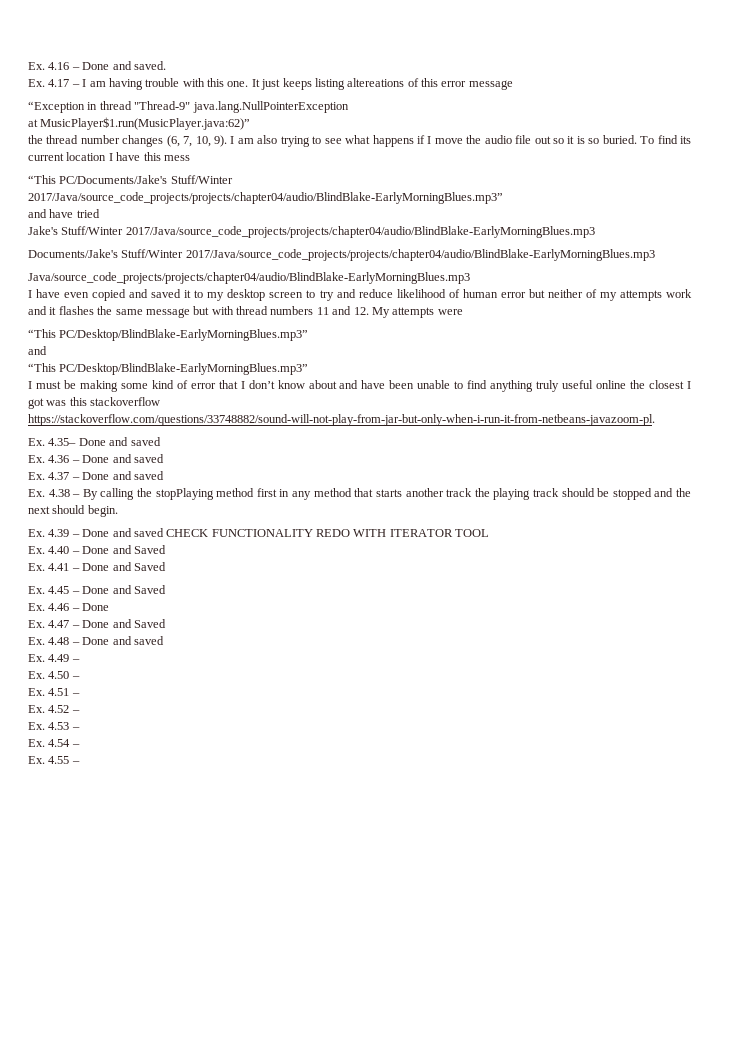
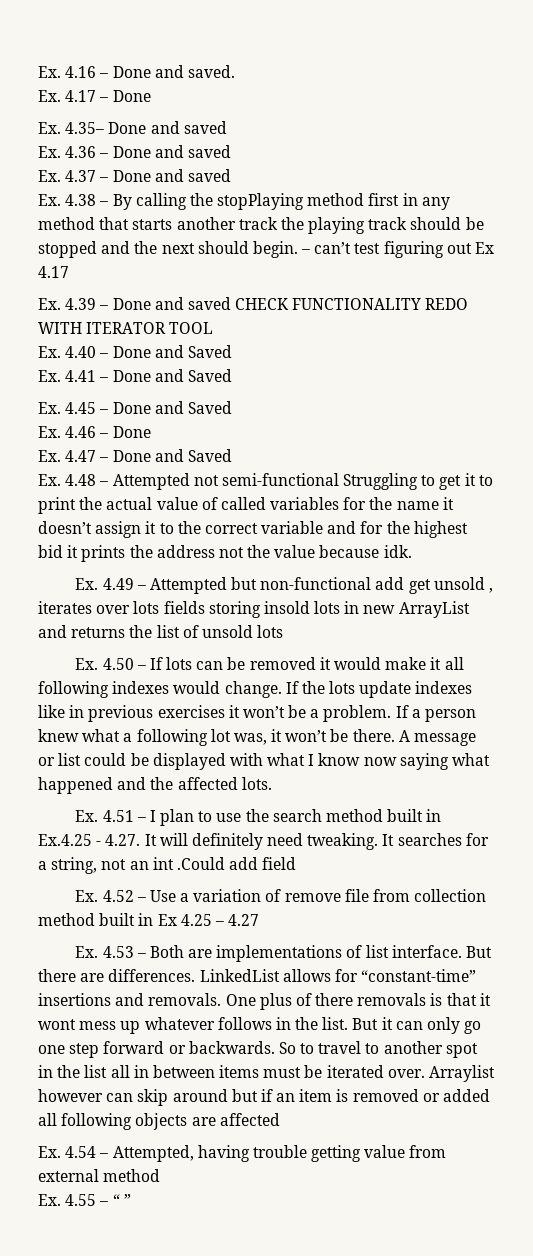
[82,78,513,90] [28,101,349,113] [28,117,251,130] [28,135,691,147] [28,152,190,161] [28,175,233,184] [28,192,503,204] [28,209,100,218] [28,226,595,238] [28,249,655,261] [28,272,470,284] [28,289,692,301] [28,306,463,318] [28,329,309,341] [28,346,47,355] [28,363,309,375] [28,380,691,392] [28,397,161,409] [28,414,655,426] I am having trouble with this one. It just keeps listing altereations of this error message // “Exception in thread "Thread-9" java.lang.NullPointerException // at MusicPlayer$1.run(MusicPlayer.java:62)” // the thread number changes (6, 7, 10, 9). I am also trying to see what happens if I move the audio file out so it is so buried. To find its current location I have this mess // “This PC/Documents/Jake's Stuff/Winter 2017/Java/source_code_projects/projects/chapter04/audio/BlindBlake-EarlyMorningBlues.mp3” // and have tried // Jake's Stuff/Winter 2017/Java/source_code_projects/projects/chapter04/audio/BlindBlake-EarlyMorningBlues.mp3 // Documents/Jake's Stuff/Winter 2017/Java/source_code_projects/projects/chapter04/audio/BlindBlake-EarlyMorningBlues.mp3 // Java/source_code_projects/projects/chapter04/audio/BlindBlake-EarlyMorningBlues.mp3 // I have even copied and saved it to my desktop screen to try and reduce likelihood of human error but neither of my attempts work and it flashes the same message but with thread numbers 11 and 12. My attempts were // “This PC/Desktop/BlindBlake-EarlyMorningBlues.mp3” // and // “This PC/Desktop/BlindBlake-EarlyMorningBlues.mp3” // I must be making some kind of error that I don’t know about and have been unable to find anything truly useful online the closest I got was this stackoverflow https://stackoverflow.com/questions/33748882/sound-will-not-play-from-jar-but-only-when-i-run-it-from-netbeans-javazoom-pl. -> [112,90,151,102] Done
(118, 511) none -> [301,241,495,258] [38,266,69,278] – can’t test figuring out Ex 4.17
[82,636,164,645] [28,654,80,662] [28,671,80,679] [28,688,80,696] [28,705,80,713] [28,722,80,730] [28,739,80,747] Done and saved // Ex. 4.49 – // Ex. 4.50 – // Ex. 4.51 – // Ex. 4.52 – // Ex. 4.53 – // Ex. 4.54 – -> [112,473,493,490] [38,497,454,514] [38,521,468,538] [38,545,412,562] [75,577,494,594] [38,601,470,618] [38,625,284,638] [75,657,464,670] [38,681,473,698] [38,705,477,722] [38,729,477,746] [38,753,491,770] [38,777,272,794] [75,809,442,826] [38,833,489,850] [38,857,297,874] [75,889,487,902] [38,913,260,926] [75,945,493,962] [38,969,477,982] [38,993,491,1010] [38,1017,482,1034] [38,1041,478,1058] [38,1065,496,1082] [38,1089,491,1106] [38,1113,280,1130] [38,1145,447,1162] [38,1169,161,1182] Attempted not semi-functional Struggling to get it to print the actual value of called variables for the name it doesn’t assign it to the correct variable and for the highest bid it prints the address not the value because idk. // Ex. 4.49 – Attempted but non-functional add get unsold , iterates over lots fields storing insold lots in new ArrayList and returns the list of unsold lots // Ex. 4.50 – If lots can be removed it would make it all following indexes would change. If the lots update indexes like in previous exercises it won’t be a problem. If a person knew what a following lot was, it won’t be there. A message or list could be displayed with what I know now saying what happened and the affected lots. // Ex. 4.51 – I plan to use the search method built in Ex.4.25 - 4.27. It will definitely need tweaking. It searches for a string, not an int .Could add field // Ex. 4.52 – Use a variation of remove file from collection method built in Ex 4.25 – 4.27 // Ex. 4.53 – Both are implementations of list interface. But there are differences. LinkedList allows for “constant-time” insertions and removals. One plus of there removals is that it wont mess up whatever follows in the list. But it can only go one step forward or backwards. So to travel to another spot in the list all in between items must be iterated over. Arraylist however can skip around but if an item is removed or added all following objects are affected // Ex. 4.54 – Attempted, having trouble getting value from external method
(80, 762) none -> [112,1194,131,1206] “ ”

